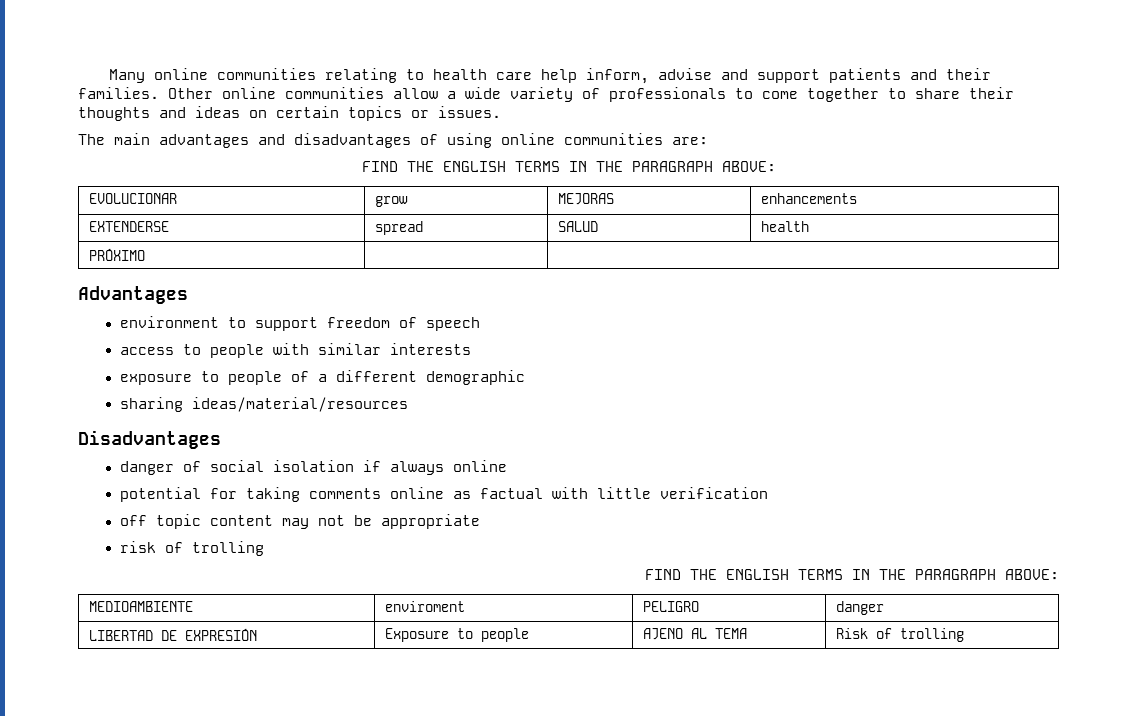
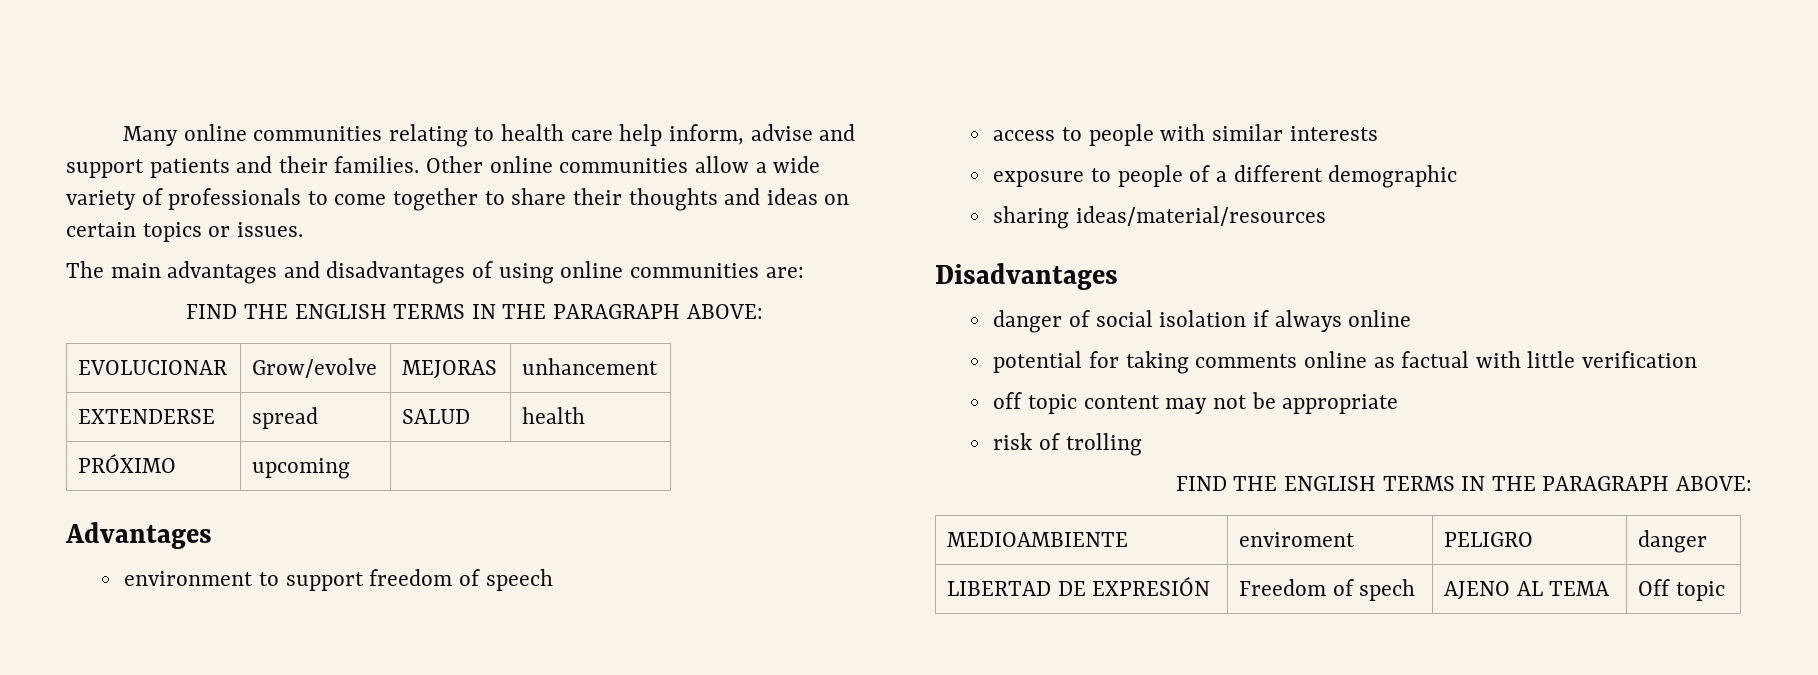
[374,196,408,207] grow -> [252,358,378,378] Grow/evolve
[760,193,857,204] enhancements -> [522,358,659,375] unhancement
(145, 254) none -> [252,458,351,479] upcoming
[384,628,529,642] Exposure to people -> [1239,579,1416,601] Freedom of spech
[835,628,964,642] Risk of trolling -> [1638,579,1725,601] Off topic

